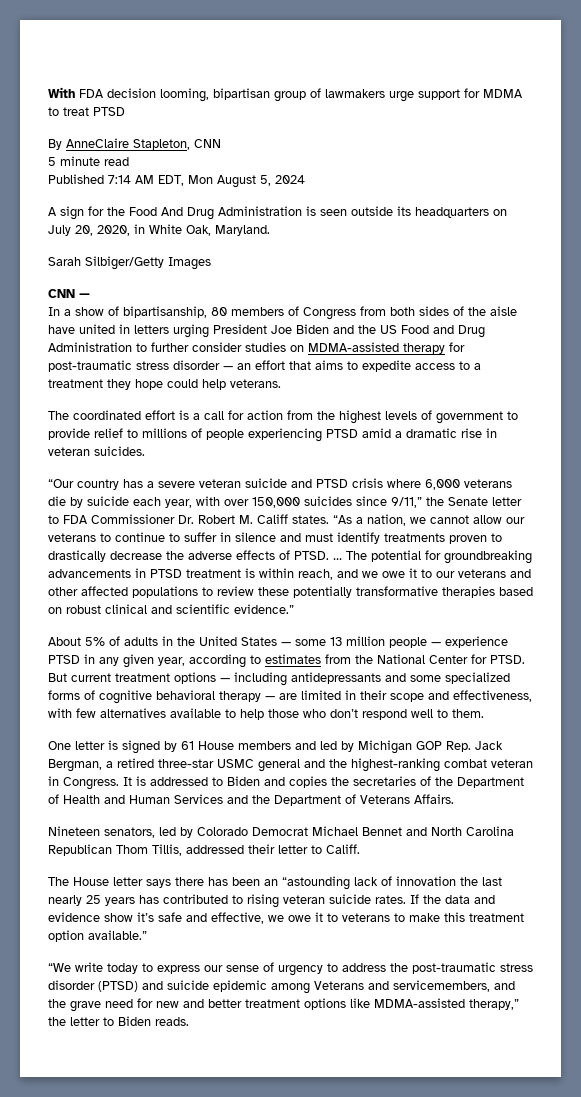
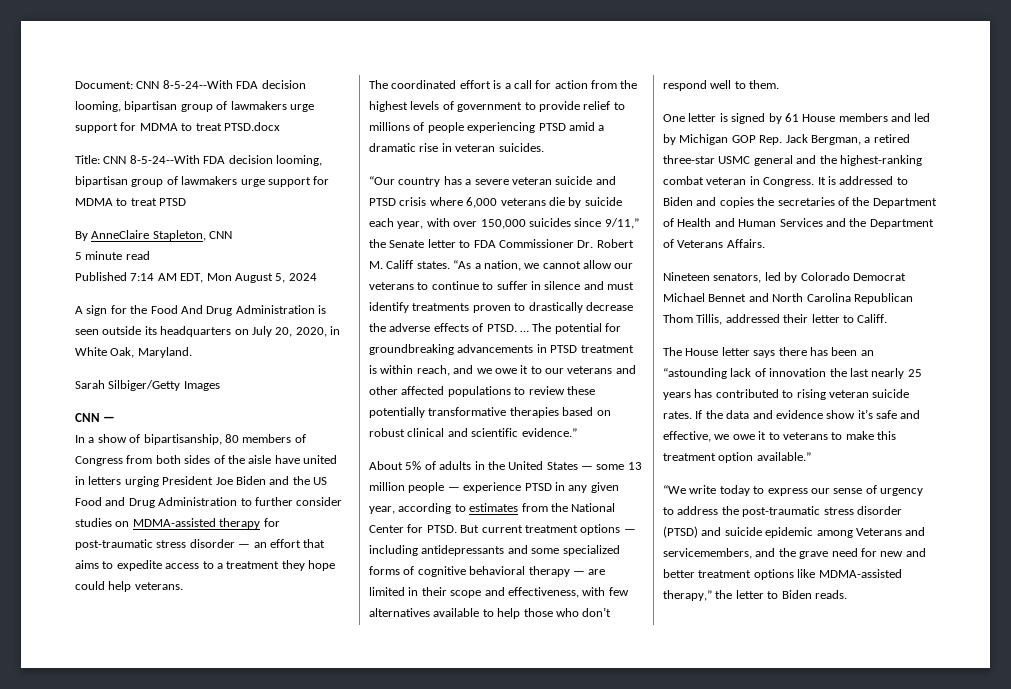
[48,87,75,98] With -> [75,80,306,89] [75,101,314,112] [75,122,280,133] [75,155,200,164] Document: CNN 8-5-24--With FDA decision looming, bipartisan group of lawmakers urge support for MDMA to treat PTSD.docx // Title: CNN 8-5-24--With

